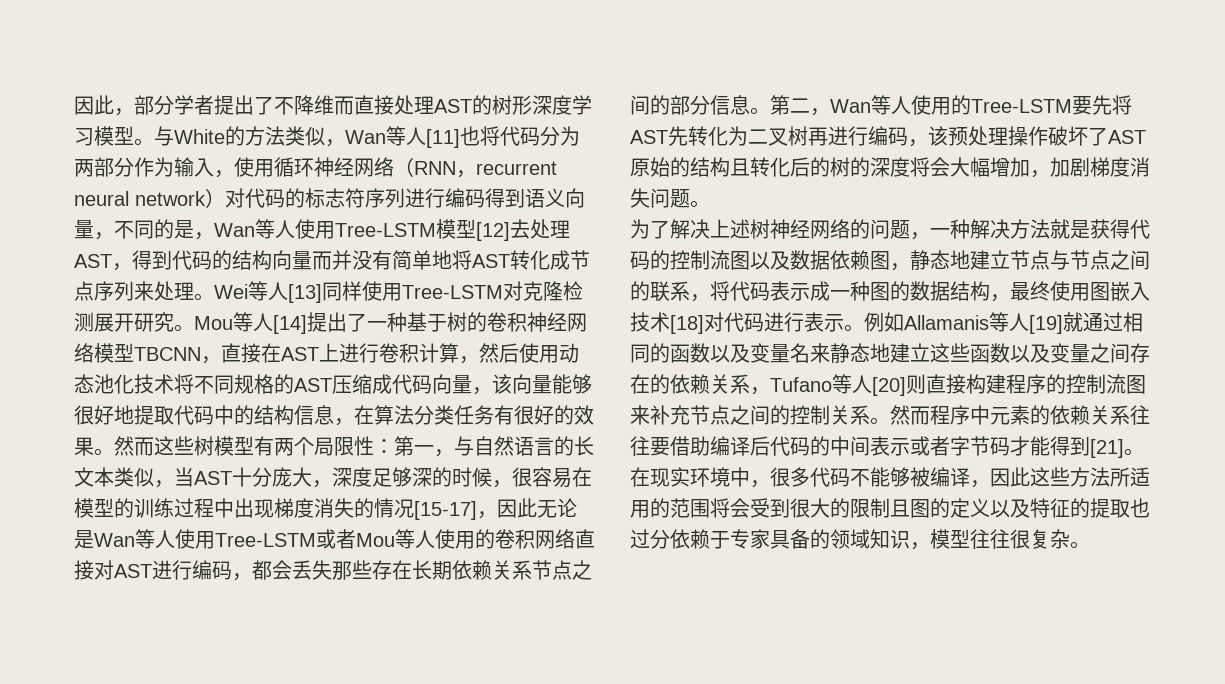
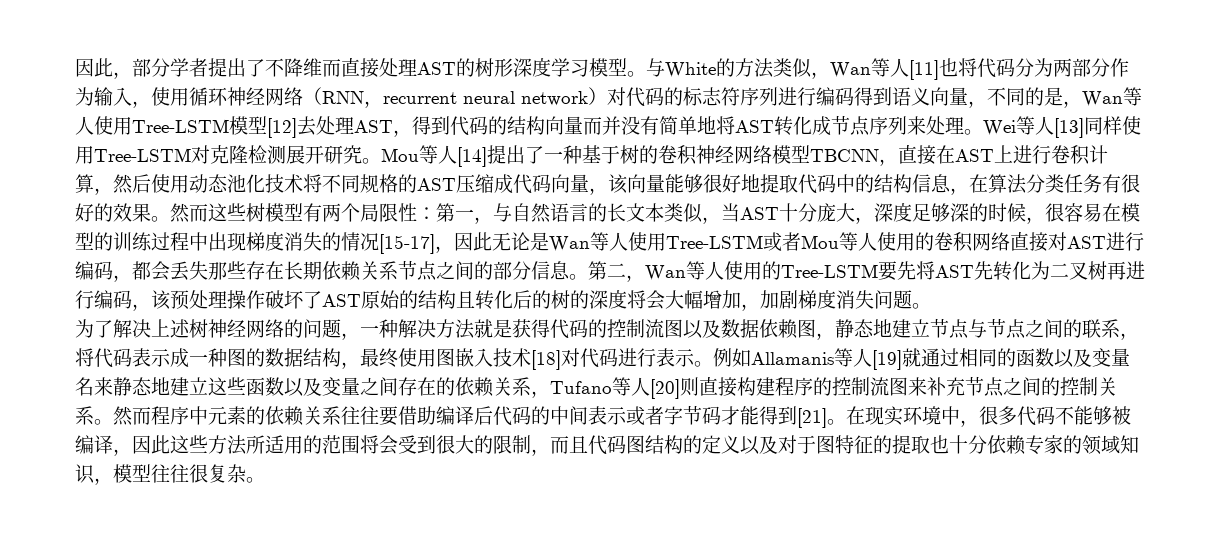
[890,499,930,518] 且图 -> [531,435,683,456] ，而且代码图结构
(1030, 508) none -> [778,435,835,454] 对于图
[630,529,810,549] 过分依赖于专家具备 -> [949,435,1063,455] 十分依赖专家

